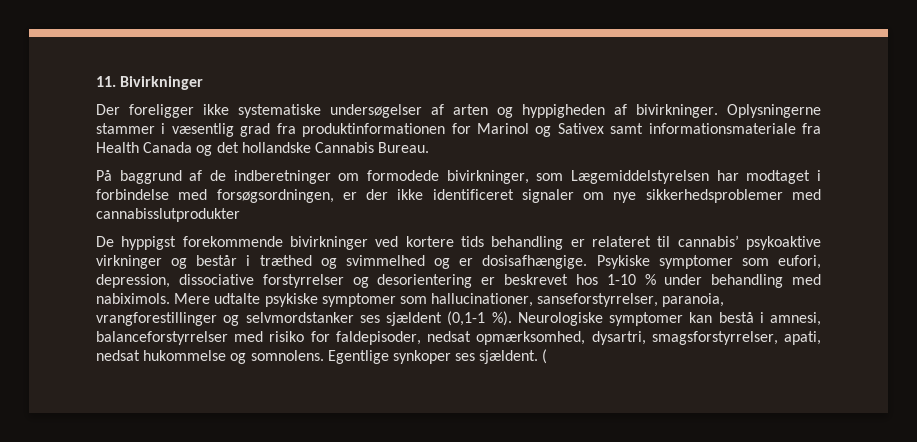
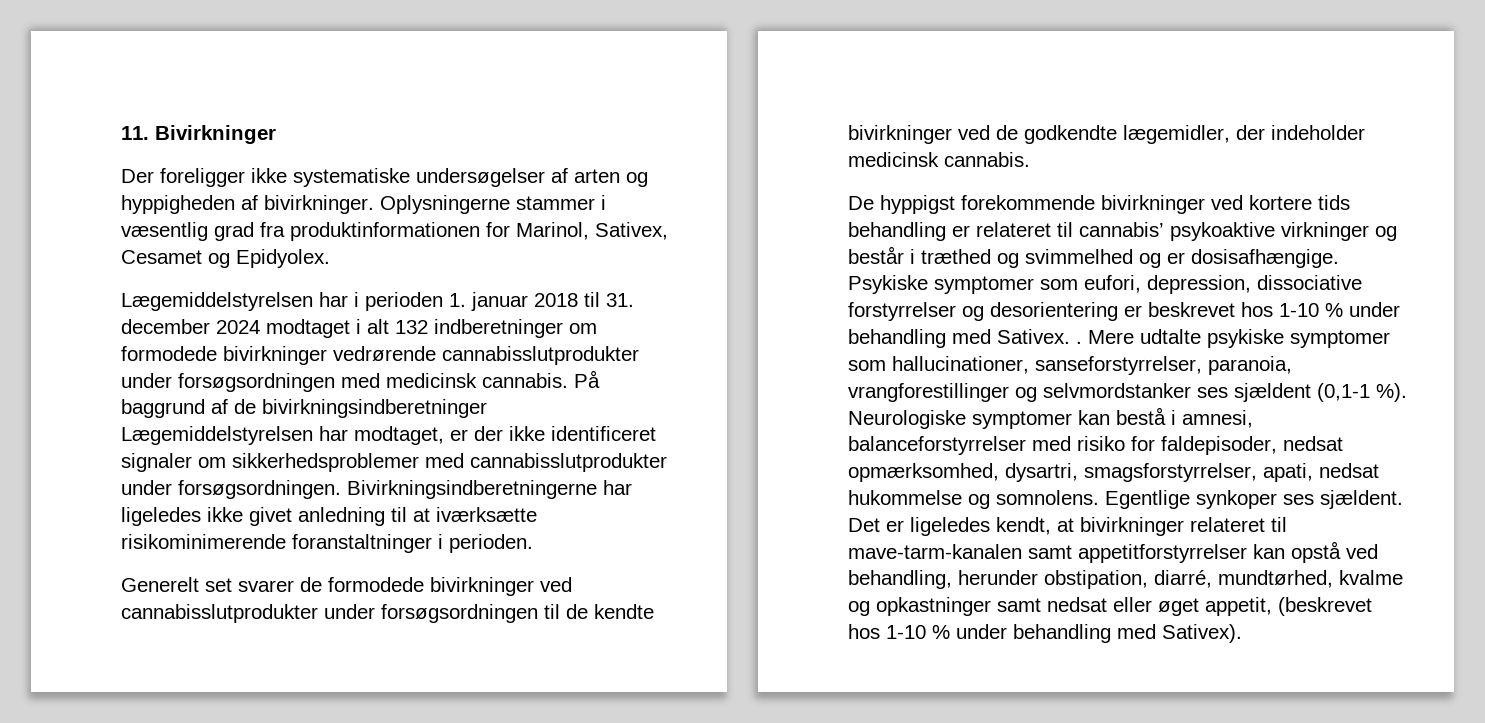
[476,123,821,137] [96,142,430,156] [96,170,821,184] [96,189,334,203] Marinol og Sativex samt informationsmateriale fra Health Canada og det hollandske Cannabis Bureau. // På baggrund af de indberetninger om formodede bivirkninger, som Lægemiddelstyrelsen har modtaget i forbindelse med forsøgsordningen, -> [516,222,668,240] [121,249,330,268] [121,292,634,311] [121,319,597,338] [121,346,639,365] [121,370,600,392] [121,399,487,418] [121,426,444,445] Marinol, Sativex, Cesamet og Epidyolex. // Lægemiddelstyrelsen har i perioden 1. januar 2018 til 31. december 2024 modtaget i alt 132 indberetninger om formodede bivirkninger vedrørende cannabisslutprodukter under forsøgsordningen med medicinsk cannabis. På baggrund af de bivirkningsindberetninger Lægemiddelstyrelsen har modtaget,
[613,192,637,203] nye -> (226, 462) none
(240, 215) none -> [121,480,632,499] [121,507,537,526] [121,534,533,553] [121,577,572,596] [121,604,654,623] [848,125,1365,144] [848,152,1030,167] under forsøgsordningen. Bivirkningsindberetningerne har ligeledes ikke givet anledning til at iværksætte risikominimerende foranstaltninger i perioden. // Generelt set svarer de formodede bivirkninger ved cannabisslutprodukter under forsøgsordningen til de kendte bivirkninger ved de godkendte lægemidler, der indeholder medicinsk cannabis.
[96,293,170,304] nabiximols. -> [997,329,1082,344] Sativex. .
[542,349,548,364] ( -> [848,517,1287,536] [848,541,1378,563] [848,570,1403,589] [848,597,1372,616] [848,624,1242,643] Det er ligeledes kendt, at bivirkninger relateret til mave-tarm-kanalen samt appetitforstyrrelser kan opstå ved behandling, herunder obstipation, diarré, mundtørhed, kvalme og opkastninger samt nedsat eller øget appetit, (beskrevet hos 1-10 % under behandling med Sativex).

